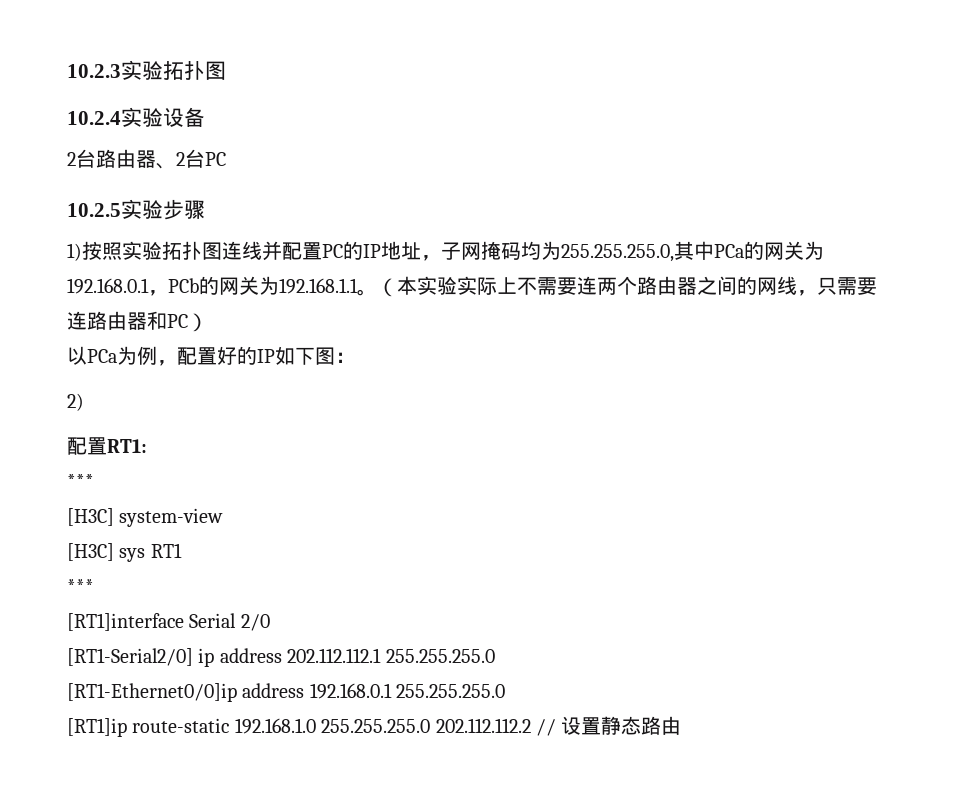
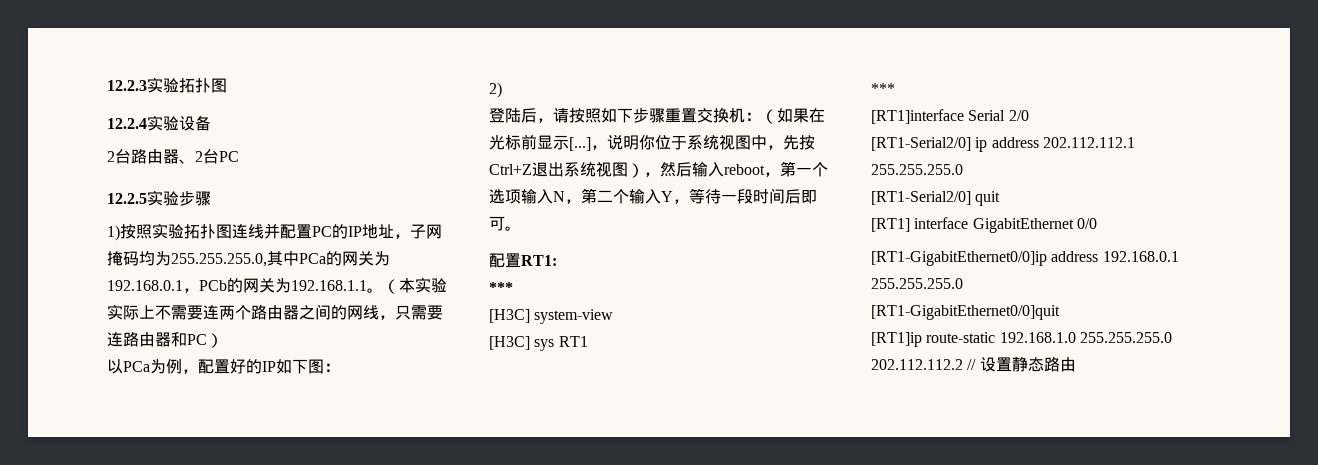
[67,64,121,78] 10.2.3 -> [107,80,147,91] 12.2.3
[67,111,121,125] 10.2.4 -> [107,118,147,129] 12.2.4
[67,203,121,217] 10.2.5 -> [107,193,147,204] 12.2.5
(84, 402) none -> [489,108,825,124] [489,134,815,151] [489,161,828,178] [489,188,817,204] [489,216,521,231] // 登陆后，请按照如下步骤重置交换机：（如果在光标前显示[...]，说明你位于系统视图中，先按Ctrl+Z退出系统视图），然后输入reboot，第一个选项输入N，第二个输入Y，等待一段时间后即可。
[67,683,237,702] [RT1-Ethernet0/0]ip -> [871,191,1001,206] [871,217,1097,233] [871,251,1047,266] [RT1-Serial2/0] quit // [RT1] interface GigabitEthernet 0/0 // [RT1-GigabitEthernet0/0]ip
(506, 691) none -> [871,305,1060,320] // [RT1-GigabitEthernet0/0]quit

